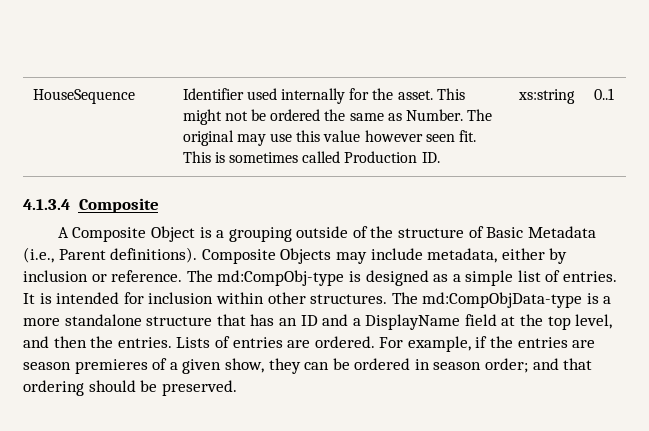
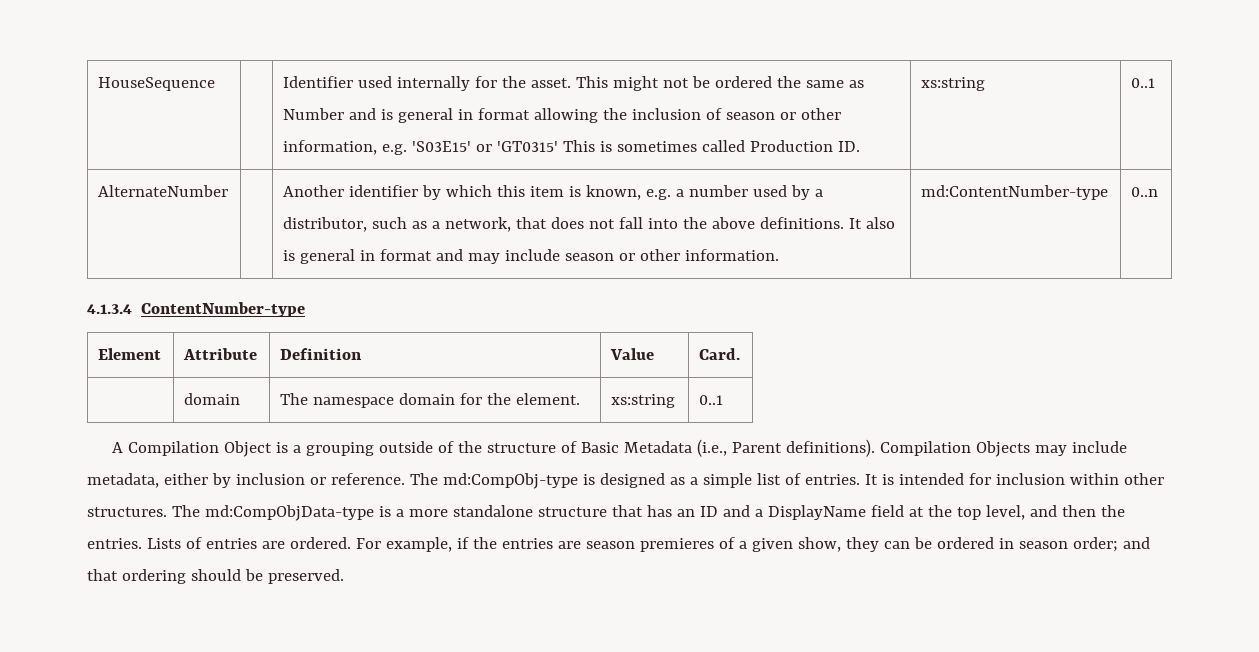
[405,109,493,121] [182,130,476,146] Number. The original may use this value however seen fit. -> [283,108,842,123] [283,140,559,155] Number and is general in format allowing the inclusion of season or other information, e.g. 'S03E15' or 'GT0315'
[23,198,159,213] // 4.1.3.4 Composite -> [98,185,229,197] [283,185,824,200] [283,217,896,232] [283,249,780,264] [921,185,1109,200] [1131,187,1159,197] [87,302,306,317] [98,348,162,360] [183,348,258,360] [280,348,363,360] [610,348,655,360] [699,348,741,360] [184,393,241,405] [280,393,581,408] [611,394,676,408] [699,395,724,405] // AlternateNumber | | Another identifier by which this item is known, e.g. a number used by a distributor, such as a network, that does not fall into the above definitions. It also is general in format and may include season or other information. | md:ContentNumber-type | 0..n // 4.1.3.4 ContentNumber-type // Element | Attribute | Definition | Value | Card. // | domain | The namespace domain for the element. | xs:string | 0..1
[72,227,147,242] Composite -> [128,441,220,456] Compilation
[201,249,276,264] Composite -> [880,441,972,456] Compilation

